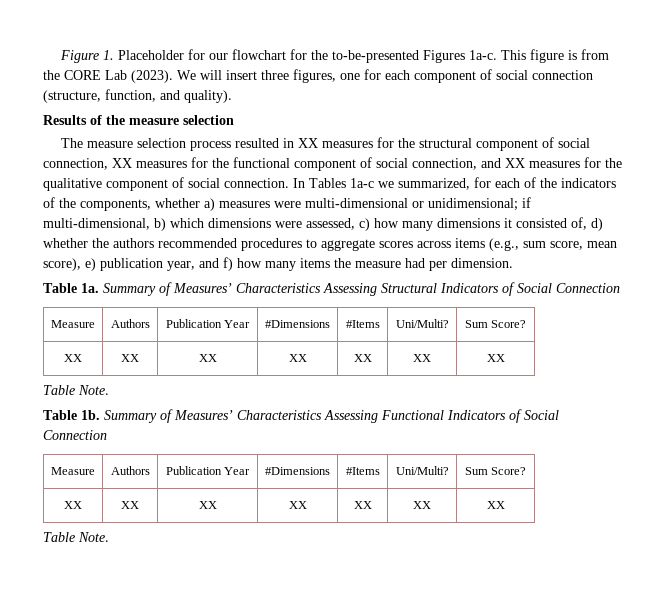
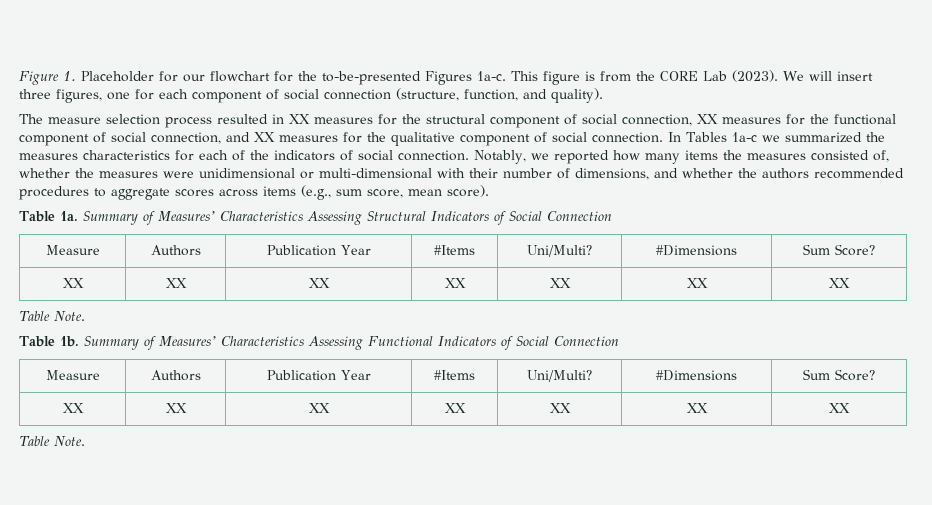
[43,115,234,125] // Results of the measure selection -> (603, 95) none
[398,178,470,190] summarized, -> [784,132,885,143] [19,150,170,160] summarized the measures characteristics
[59,197,531,211] [43,217,603,231] the components, whether a) measures were multi-dimensional or unidimensional; if multi-dimensional, b) which dimensions were assessed, c) how many dimensions it consisted of, d) -> [358,150,889,164] [19,168,678,180] social connection. Notably, we reported how many items the measures consisted of, whether the measures were unidimensional or multi-dimensional with their number of dimensions, and
[43,257,513,271] score), e) publication year, and f) how many items the measure had per dimension. -> [447,185,489,197] score).
[265,320,330,328] [345,320,380,328] [395,319,449,328] | #Dimensions | #Items | Uni/Multi? -> [433,245,475,255] [527,245,592,257] [656,245,737,256] | #Items | Uni/Multi? | #Dimensions
[265,467,330,475] [345,467,380,475] [395,466,449,475] | #Dimensions | #Items | Uni/Multi? -> [433,370,475,380] [527,370,592,382] [656,370,737,381] | #Items | Uni/Multi? | #Dimensions

